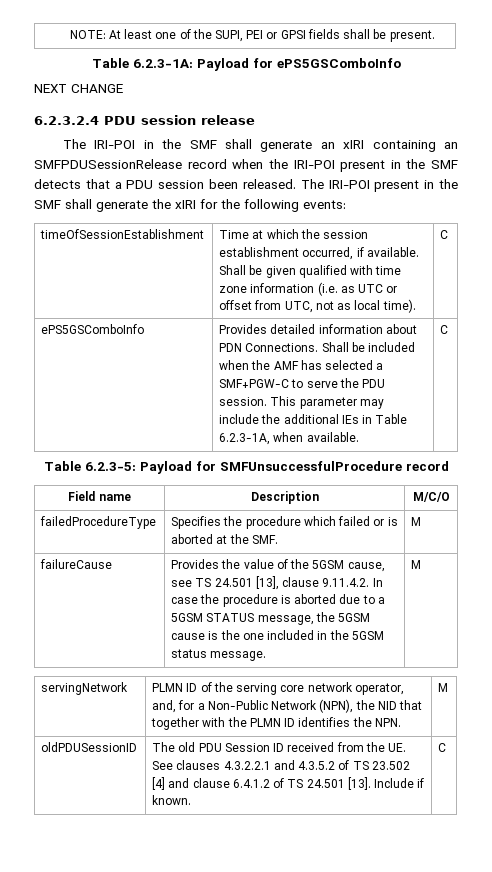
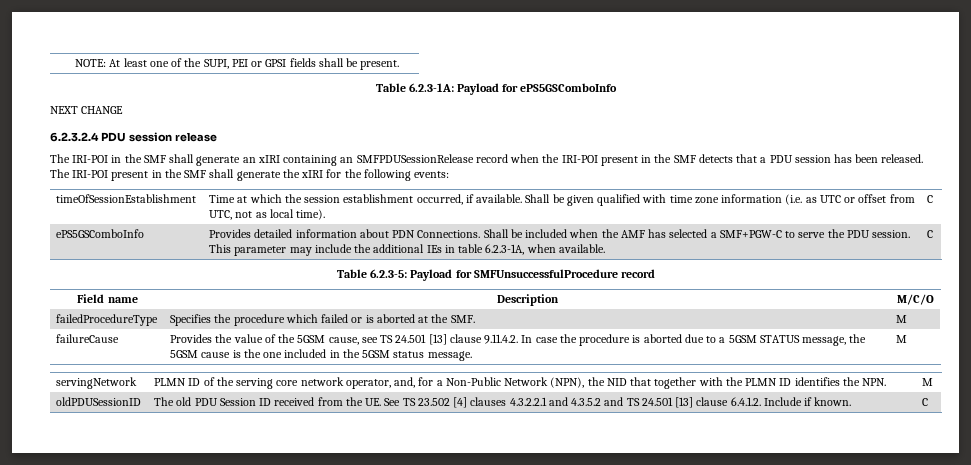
(205, 184) none -> [834,154,853,163] has
[375,414,408,424] Table -> [458,244,484,253] table
[255,576,279,590] [13], -> [428,334,447,345] [13]
(174, 765) none -> [402,397,468,408] TS 23.502 [4]
[338,760,410,770] [152,777,371,790] of TS 23.502 [4] and clause 6.4.1.2 of TS 24.501 [13]. -> [604,397,761,408] and TS 24.501 [13] clause 6.4.1.2.

